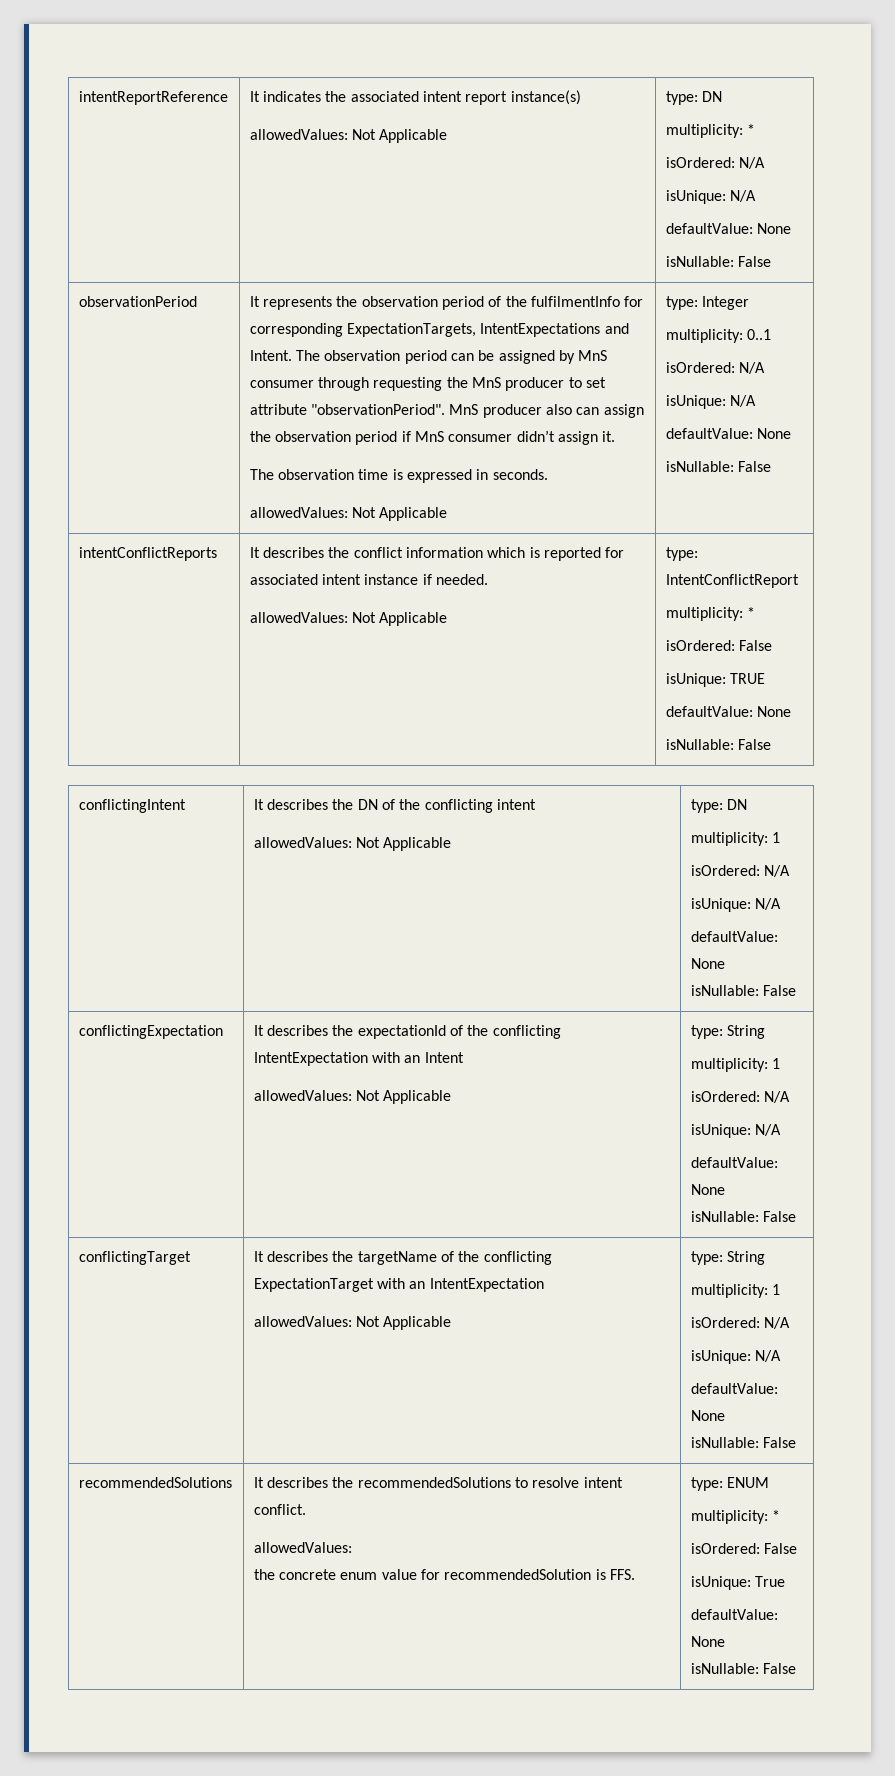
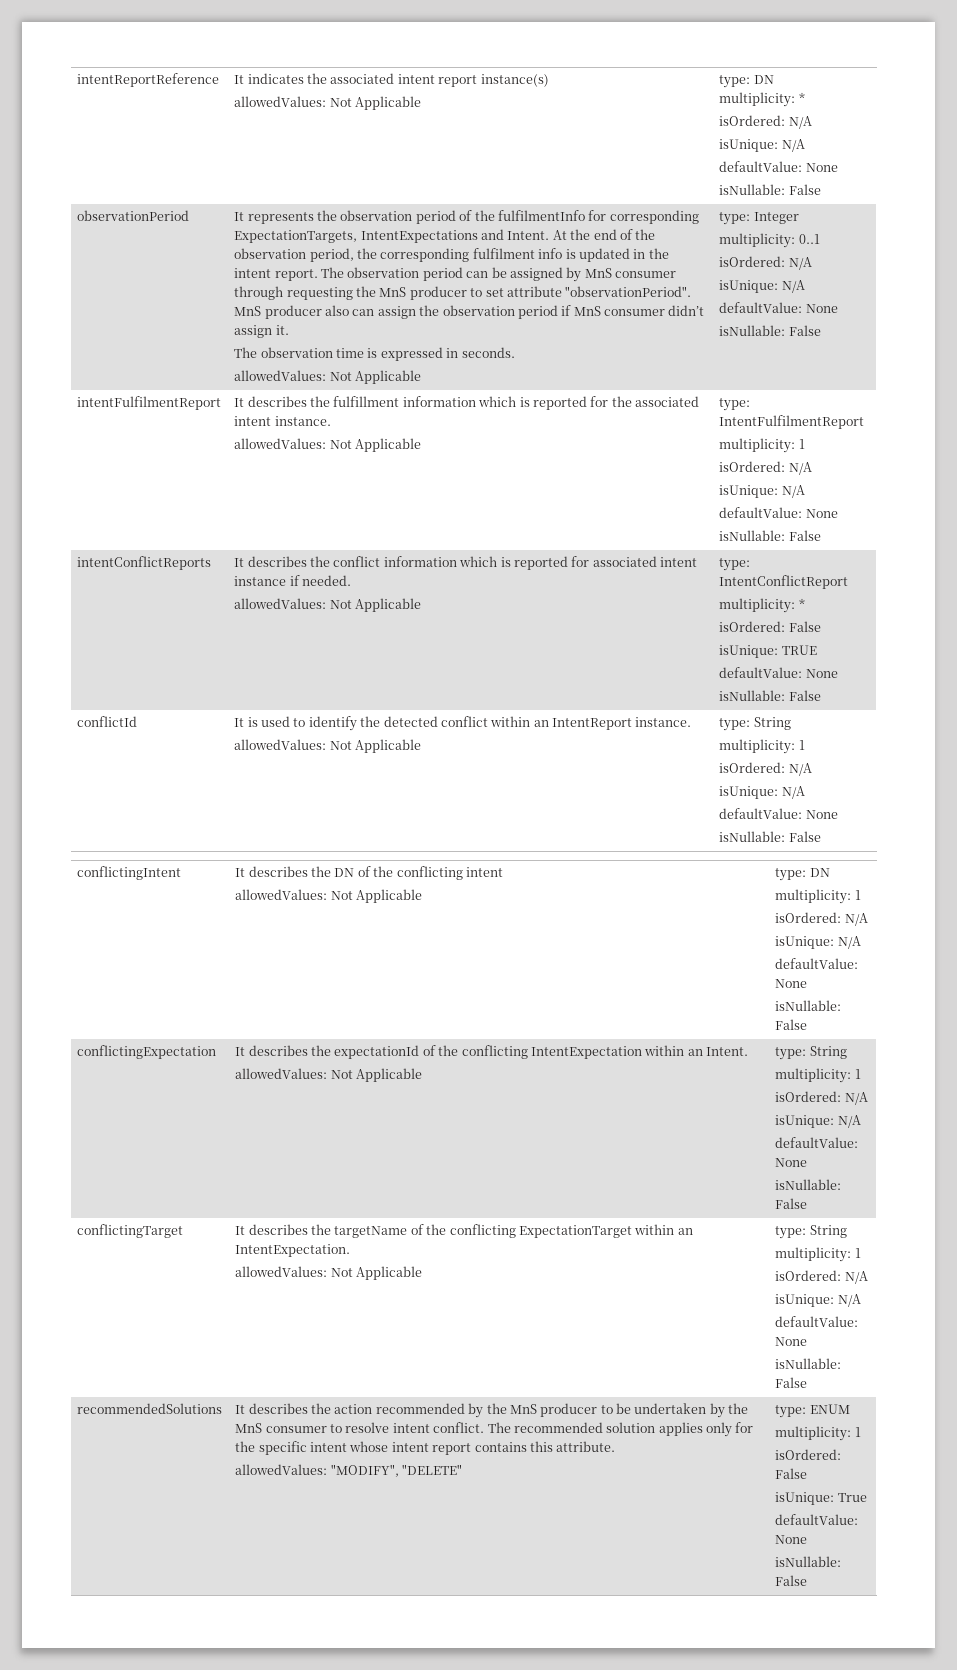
(292, 355) none -> [552,229,656,240] [234,248,669,262] [234,268,318,281] At the end of the observation period, the corresponding fulfilment info is updated in the intent report.
(771, 466) none -> [77,396,222,410] [234,396,700,410] [234,416,331,426] [234,438,422,452] [719,398,751,411] [719,415,865,429] [719,438,805,453] [719,461,812,475] [719,485,805,498] [719,507,838,518] [719,530,821,541] // intentFulfilmentReport | It describes the fulfillment information which is reported for the associated intent instance. // allowedValues: Not Applicable | type: IntentFulfilmentReport // multiplicity: 1 // isOrdered: N/A // isUnique: N/A // defaultValue: None // isNullable: False
(771, 744) none -> [77,716,138,727] [234,716,692,731] [234,739,422,753] [719,717,791,731] [719,739,805,754] [719,762,812,776] [719,786,805,799] [719,808,838,819] [719,831,821,842] // conflictId | It is used to identify the detected conflict within an IntentReport instance. // allowedValues: Not Applicable | type: String // multiplicity: 1 // isOrdered: N/A // isUnique: N/A // defaultValue: None // isNullable: False
[371,1052,464,1063] with an Intent -> [644,1045,749,1056] within an Intent.
[376,1278,544,1292] with an IntentExpectation -> [634,1224,693,1235] [235,1244,351,1257] within an IntentExpectation.
[357,1477,623,1488] [253,1504,306,1515] [253,1542,352,1553] [253,1569,635,1580] recommendedSolutions to resolve intent conflict. // allowedValues: // the concrete enum value for recommendedSolution is FFS. -> [334,1403,749,1418] [235,1422,754,1437] [235,1441,616,1455] [235,1464,463,1477] action recommended by the MnS producer to be undertaken by the MnS consumer to resolve intent conflict. The recommended solution applies only for the specific intent whose intent report contains this attribute. // allowedValues: "MODIFY", "DELETE"
[771,1510,780,1521] * -> [854,1427,861,1437] 1

